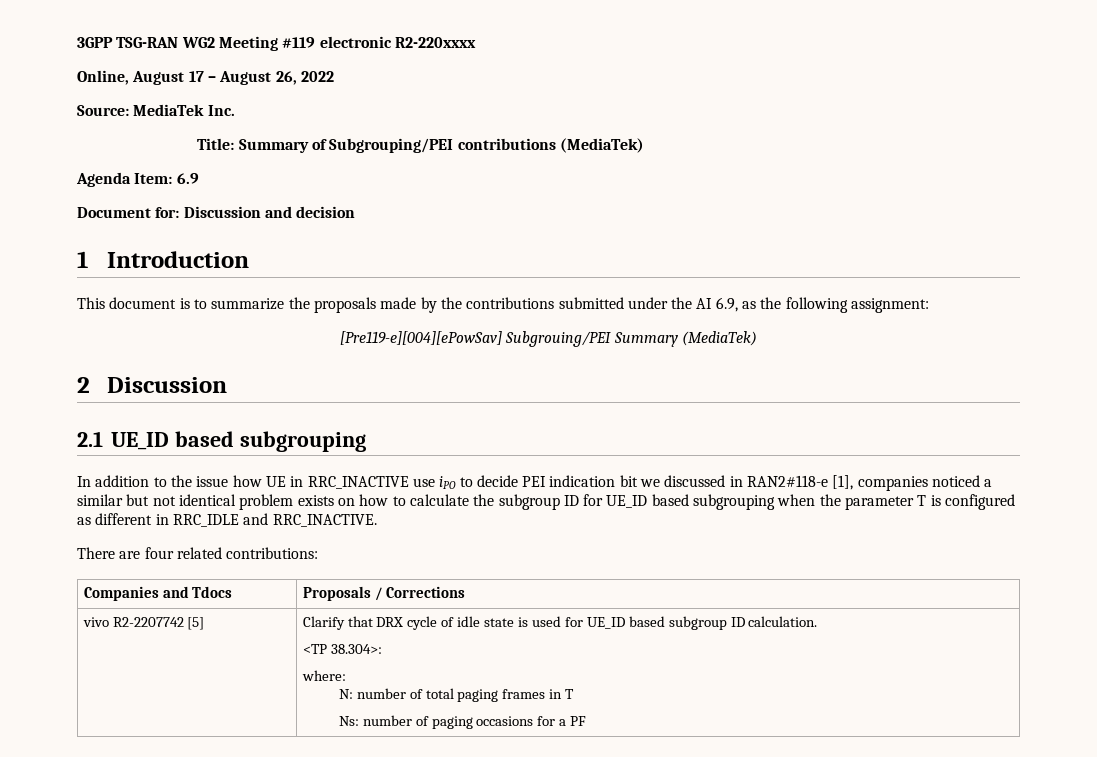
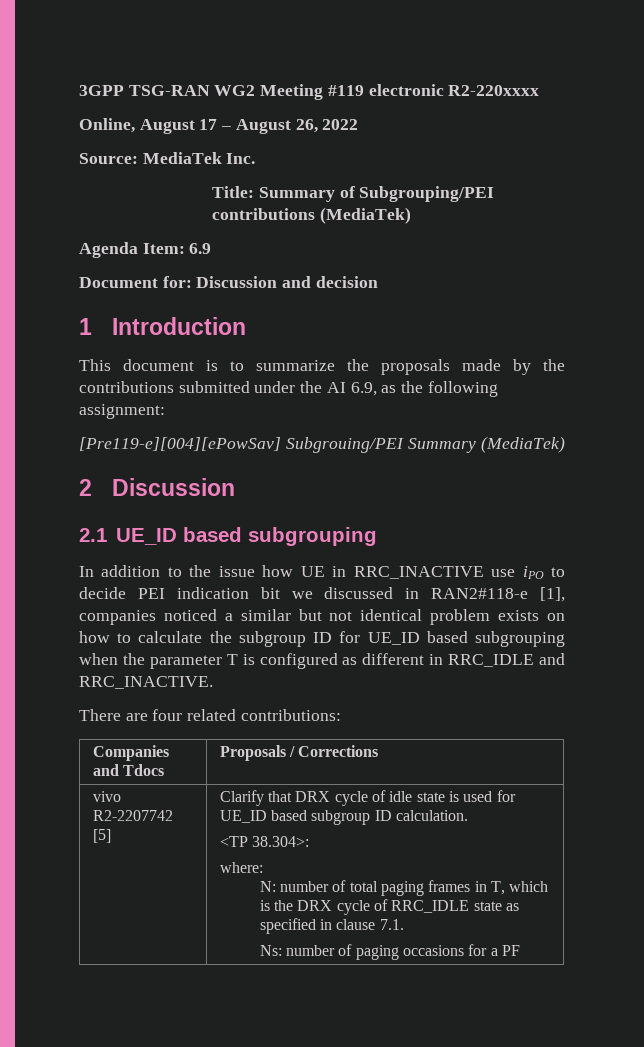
[565,689,575,699] T -> [490,881,549,895] [259,899,519,915] [259,918,404,934] T, which is the DRX cycle of RRC_IDLE state as specified in clause 7.1.

